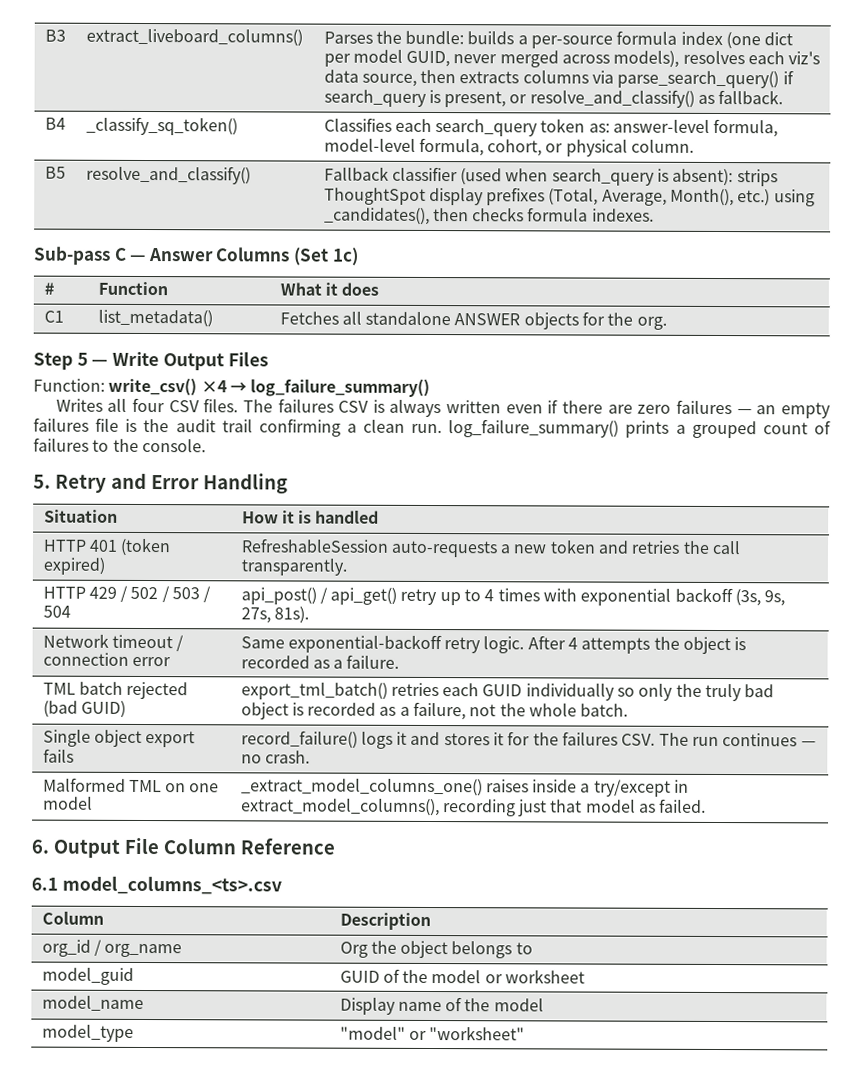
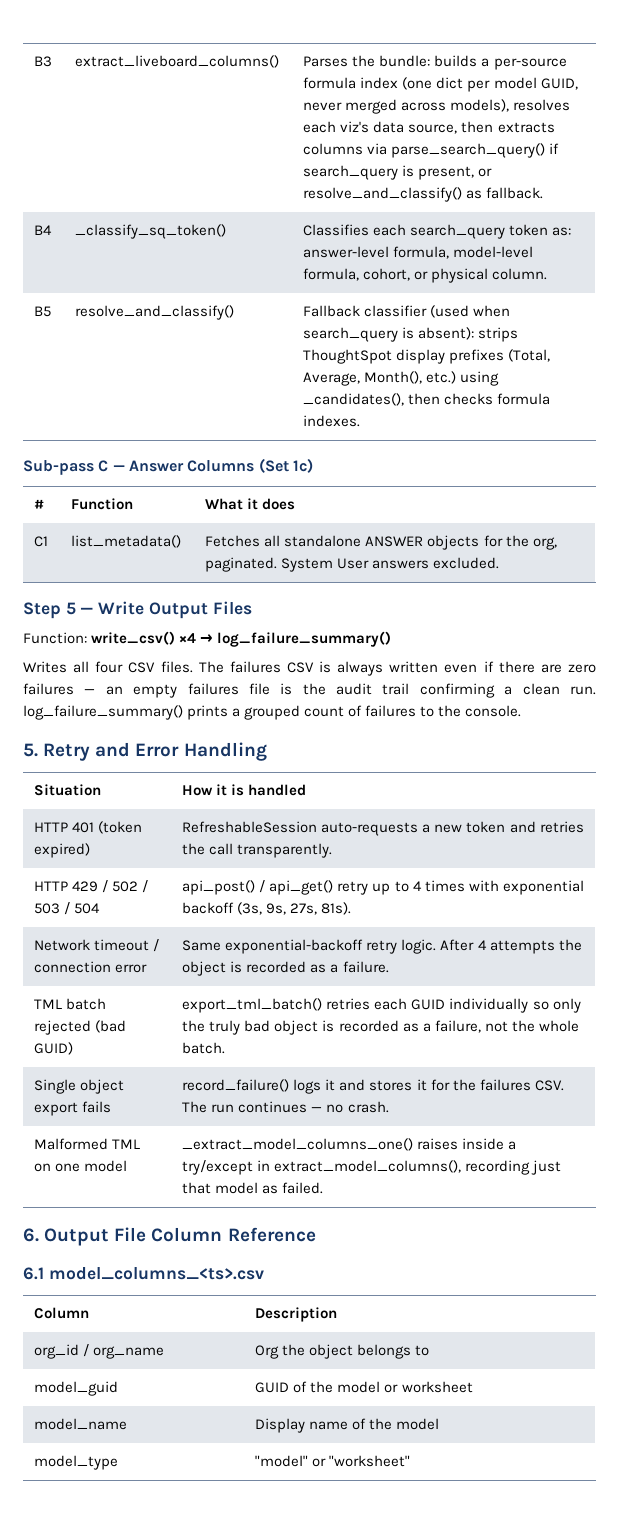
[636,316,667,330] org. -> [532,537,557,550] [205,557,500,572] org, paginated. System User answers excluded.

